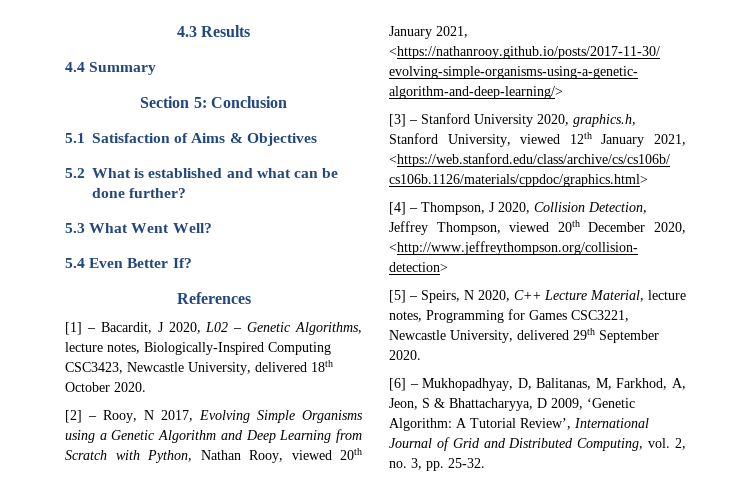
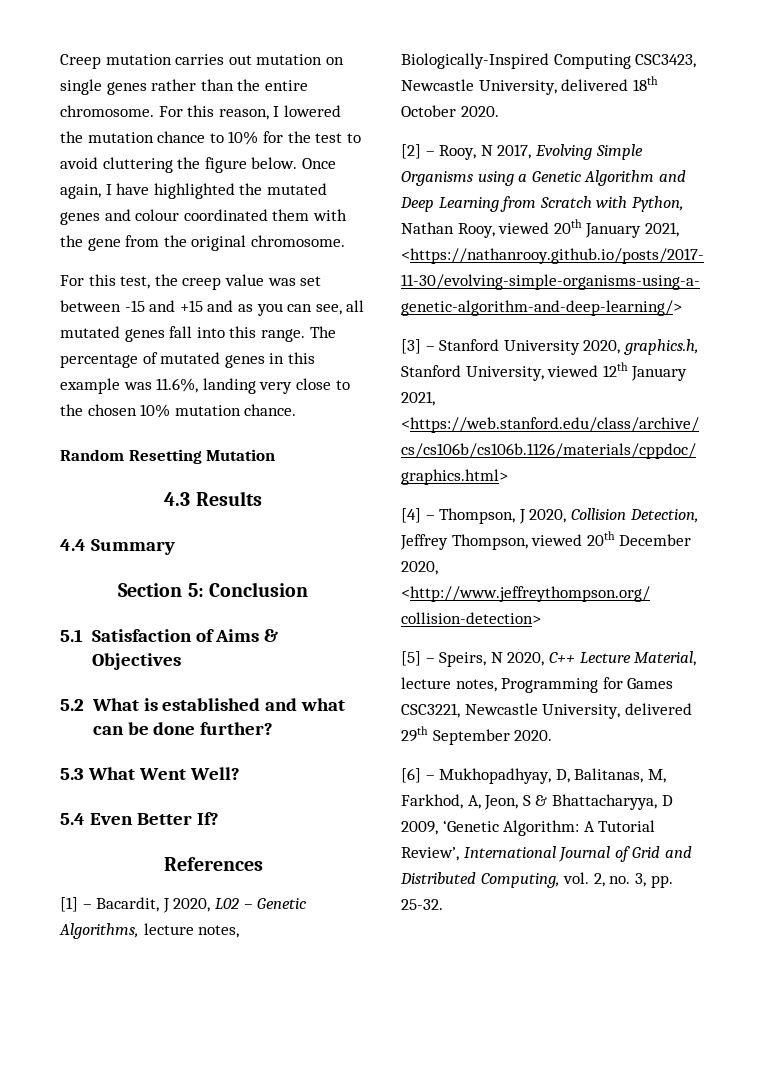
(176, 31) none -> [60,54,344,69] [60,79,308,95] [60,105,341,120] [60,131,361,145] [60,157,336,173] [60,183,327,199] [60,209,347,225] [60,235,345,251] [60,274,322,290] [60,300,365,316] [60,326,336,342] [60,352,315,368] [60,378,350,394] [60,404,297,418] [60,449,276,464] Creep mutation carries out mutation on single genes rather than the entire chromosome. For this reason, I lowered the mutation chance to 10% for the test to avoid cluttering the figure below. Once again, I have highlighted the mutated genes and colour coordinated them with the gene from the original chromosome. // For this test, the creep value was set between -15 and +15 and as you can see, all mutated genes fall into this range. The percentage of mutated genes in this example was 11.6%, landing very close to the chosen 10% mutation chance. // Random Resetting Mutation //

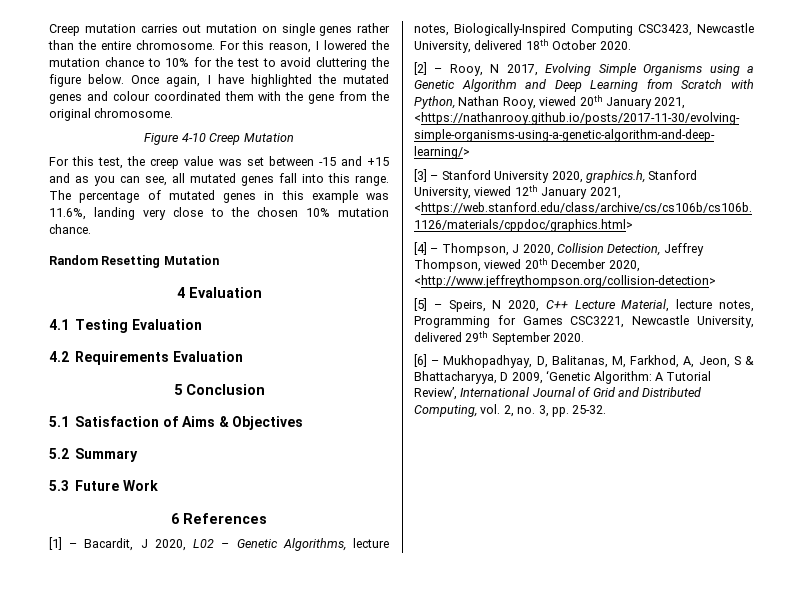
(345, 241) none -> [144,133,294,145] // Figure 4-10 Creep Mutation
[164,491,262,506] [60,539,175,555] [118,583,204,597] 4.3 Results // 4.4 Summary // Section 5: -> [176,287,262,298] [49,319,203,333] [49,351,244,365] [173,384,183,395] 4 Evaluation // 4.1 Testing Evaluation // 4.2 Requirements Evaluation // 5
[91,698,346,711] [92,722,274,735] [60,767,240,780] [60,812,219,825] What is established and what can be done further? // 5.3 What Went Well? // 5.4 Even Better If? // -> [75,448,139,462] [49,480,159,491] [171,513,180,524] Summary // 5.3 Future Work // 6

